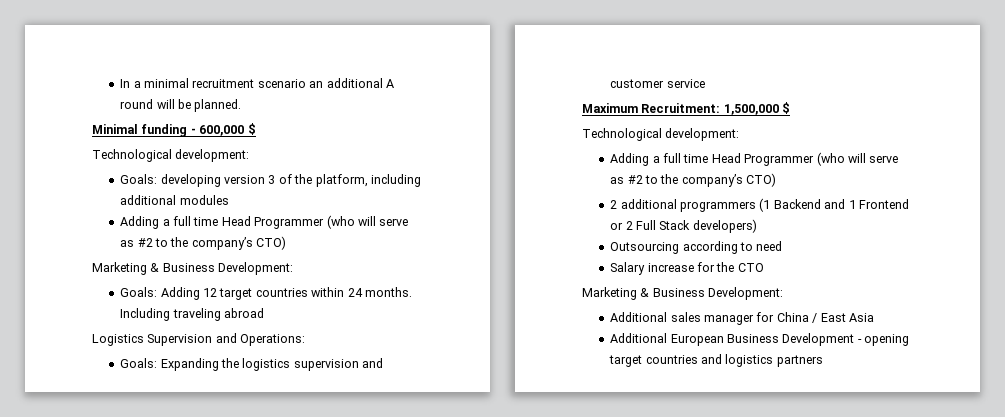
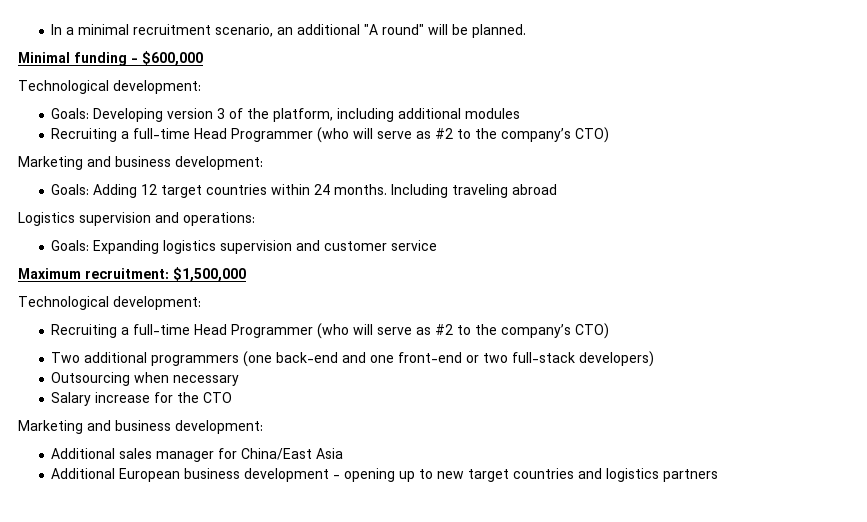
[257,79,306,88] scenario -> [215,24,274,37] scenario,
[385,79,394,88] [120,99,154,109] A round -> [364,24,425,35] "A round"
[199,123,256,136] 600,000 $ -> [142,51,203,66] $600,000
[160,174,221,187] developing -> [93,108,164,122] Developing
[120,216,219,229] Adding a full time -> [51,128,191,142] Recruiting a full-time
[150,262,294,275] & Business Development: -> [87,156,263,170] and business development:
[147,333,306,346] Supervision and Operations: -> [79,212,255,226] supervision and operations:
[220,358,239,368] the -> (160, 247) none
[641,102,791,115] [582,128,740,141] [610,153,709,166] Recruitment: 1,500,000 $ // Technological development: // Adding a full time -> [85,267,246,282] [18,296,201,310] [51,324,191,338] recruitment: $1,500,000 // Technological development: // Recruiting a full-time
[610,200,618,209] 2 -> [51,352,81,363] Two
[759,198,909,212] [610,220,691,230] (1 Backend and 1 Frontend or 2 Full Stack -> [243,351,576,367] (one back-end and one front-end or two full-stack
[682,241,783,254] according to need -> [134,372,240,386] when necessary
[640,287,784,300] & Business Development: -> [87,420,263,434] and business development:
[776,312,846,323] China / East -> [241,448,313,460] China/East
[726,333,910,346] Business Development - opening -> [184,468,465,482] business development - opening up to new

